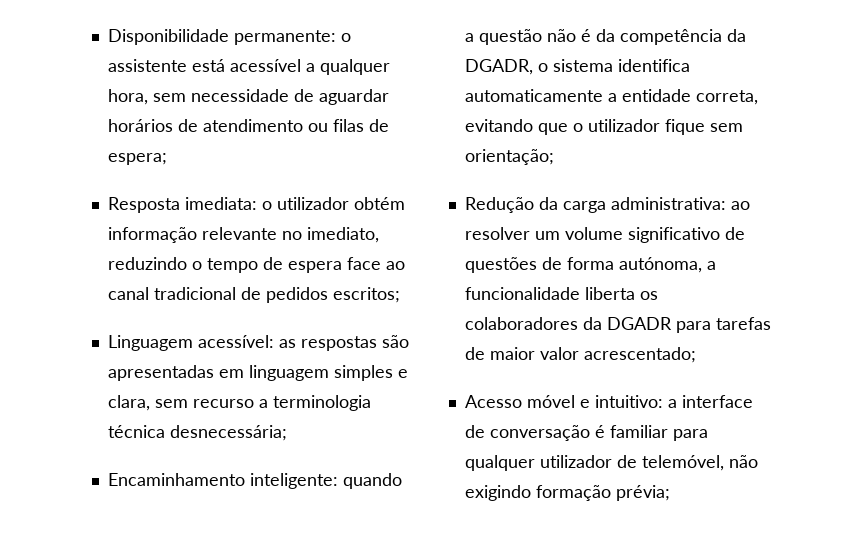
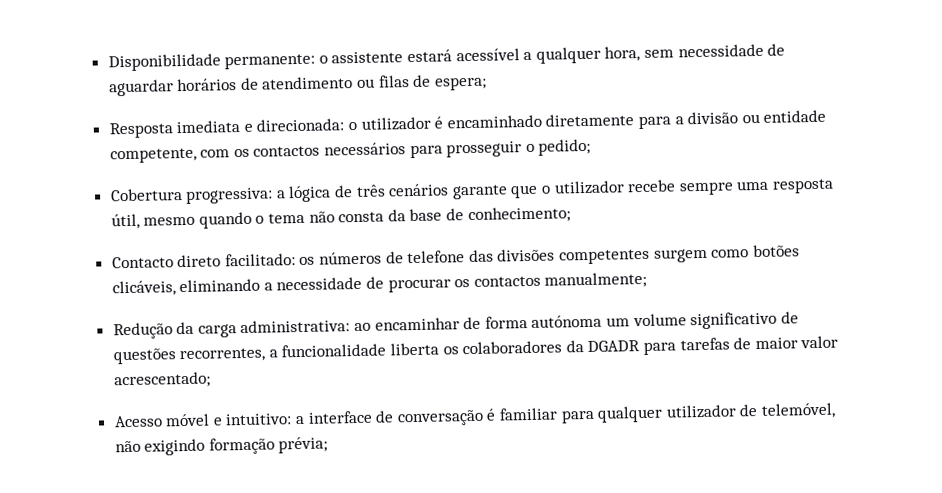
[191,59,225,72] está -> [407,49,453,63] estará
[184,197,405,210] [107,227,379,243] [107,257,405,273] [107,287,400,303] [107,335,409,351] [107,365,408,381] [107,395,371,411] [107,425,287,441] [107,473,402,489] [464,29,746,45] [464,59,690,75] [464,89,758,105] [464,119,743,135] [464,149,554,165] imediata: o utilizador obtém informação relevante no imediato, reduzindo o tempo de espera face ao canal tradicional de pedidos escritos; // Linguagem acessível: as respostas são apresentadas em linguagem simples e clara, sem recurso a terminologia técnica desnecessária; // Encaminhamento inteligente: quando a questão não é da competência da DGADR, o sistema identifica automaticamente a entidade correta, evitando que o utilizador fique sem orientação; -> [176,109,827,134] [109,138,592,164] [109,178,834,204] [110,206,571,230] [111,244,800,269] [111,271,648,297] imediata e direcionada: o utilizador é encaminhado diretamente para a divisão ou entidade competente, com os contactos necessários para prosseguir o pedido; // Cobertura progressiva: a lógica de três cenários garante que o utilizador recebe sempre uma resposta útil, mesmo quando o tema não consta da base de conhecimento; // Contacto direto facilitado: os números de telefone das divisões competentes surgem como botões clicáveis, eliminando a necessidade de procurar os contactos manualmente;
[464,227,530,240] resolver -> [374,314,603,331] encaminhar de forma autónoma
[541,257,702,273] de forma autónoma, -> [179,347,266,363] recorrentes,

